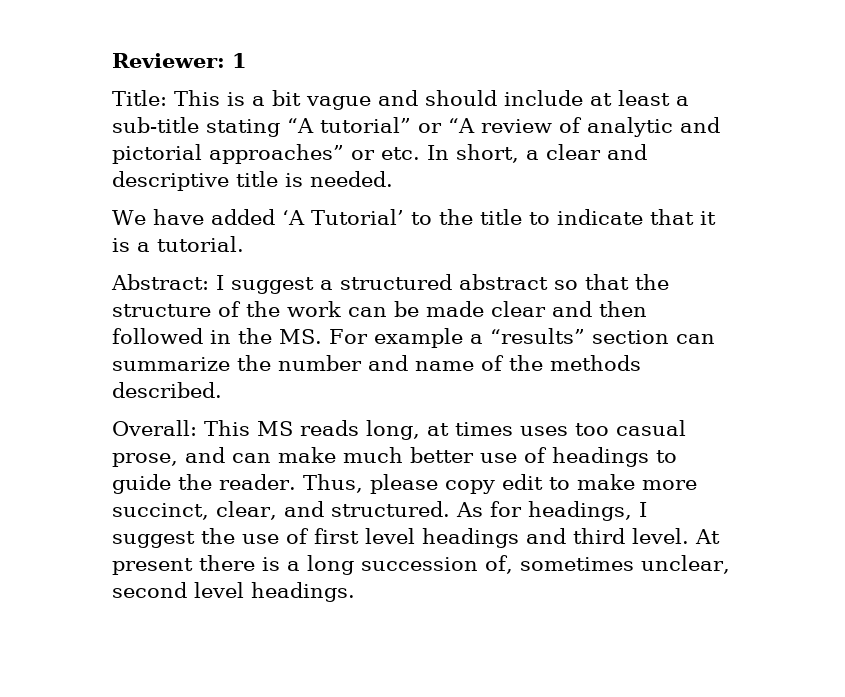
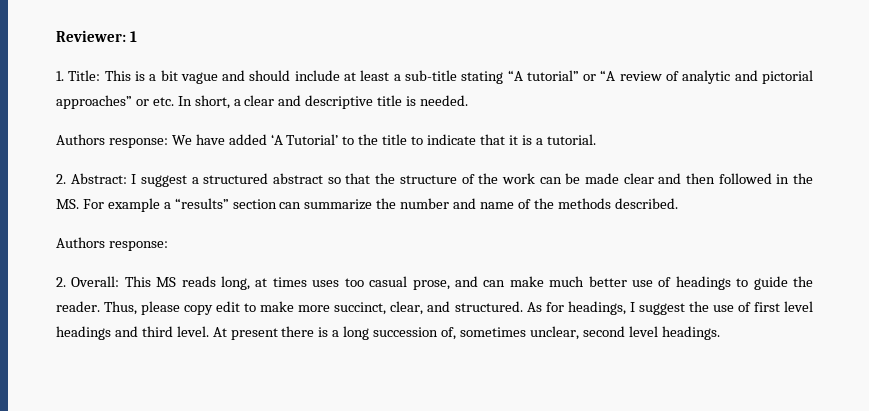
(247, 60) none -> [56,71,64,81] 1.
(393, 179) none -> [56,134,168,148] Authors response:
(244, 244) none -> [56,174,66,184] 2.
(222, 390) none -> [56,237,168,251] [56,277,66,287] Authors response: // 2.

